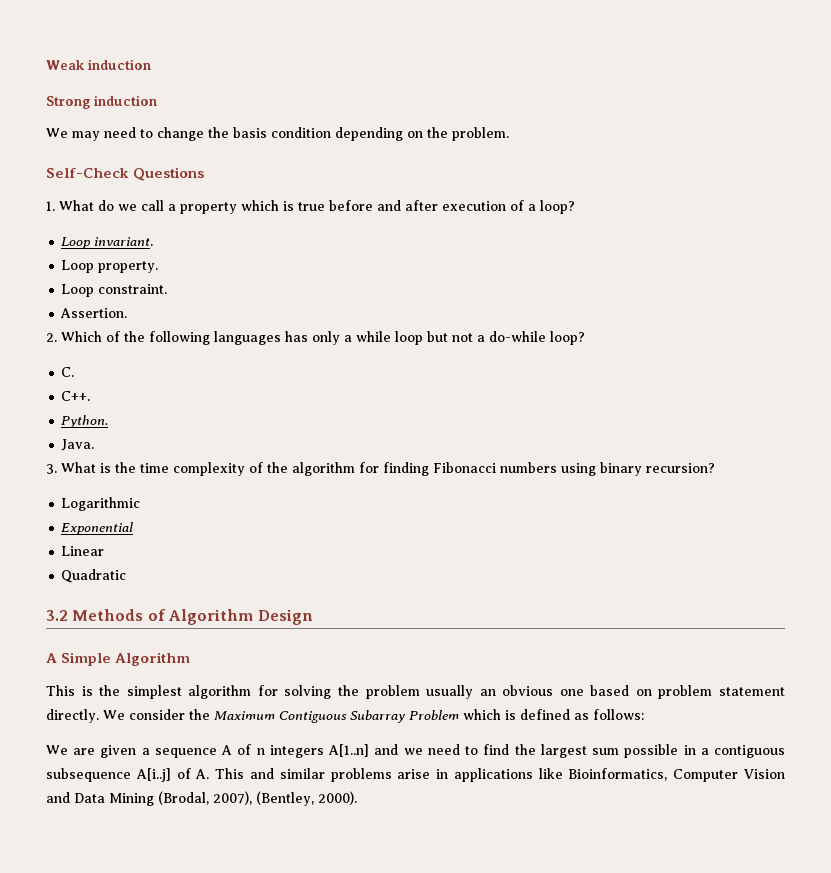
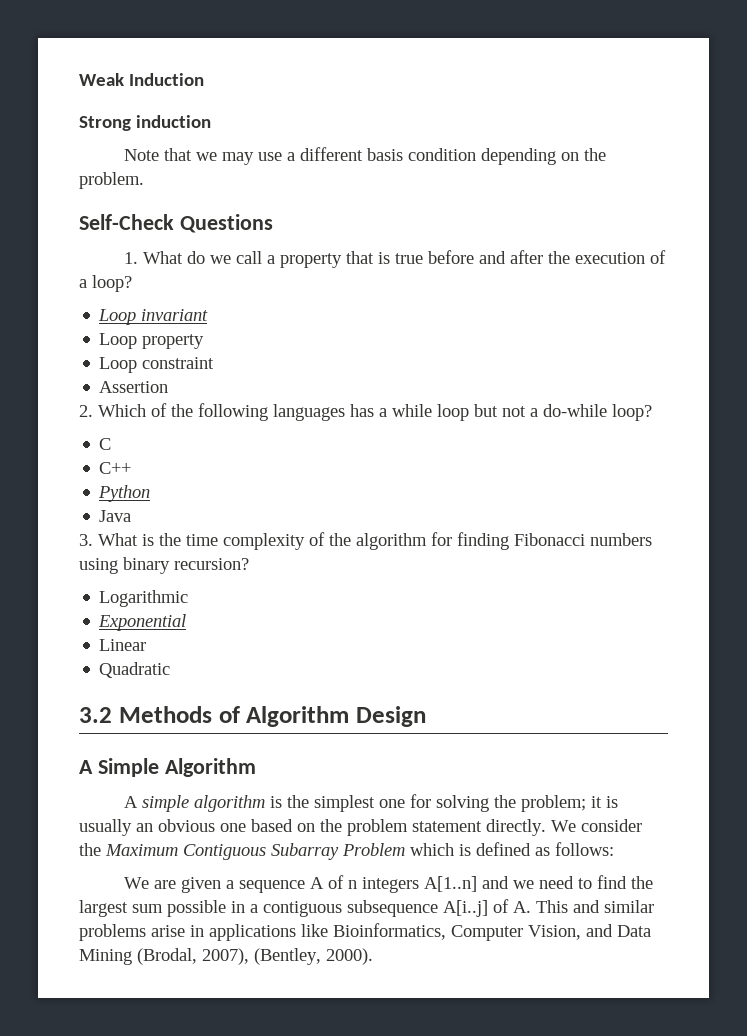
[88,59,151,70] induction -> [128,73,204,86] Induction
[46,127,229,141] We may need to change the -> [124,147,364,165] Note that we may use a different
[241,200,279,211] which -> [346,251,375,264] that
(438, 205) none -> [548,251,571,264] the
[94,237,154,246] [61,260,159,273] [61,284,168,297] [60,308,128,318] invariant. // Loop property. // Loop constraint. // Assertion. -> [141,309,209,321] [99,333,205,349] [99,357,215,373] [99,381,169,393] invariant // Loop property // Loop constraint // Assertion
[312,331,340,345] only -> (374, 410) none
[61,367,75,377] [61,391,91,401] [61,415,109,428] [61,439,95,451] C. // C++. // Python. // Java. -> [99,438,112,450] [99,462,132,474] [98,485,151,502] [99,510,132,522] C // C++ // Python // Java
[46,685,75,696] This -> [124,795,266,812] A simple algorithm
[188,685,252,699] algorithm -> [379,799,406,808] one
[365,685,420,699] problem -> [521,795,619,812] problem; it is
(652, 692) none -> [320,819,342,832] the
[744,769,786,779] Vision -> [528,925,581,940] Vision,

